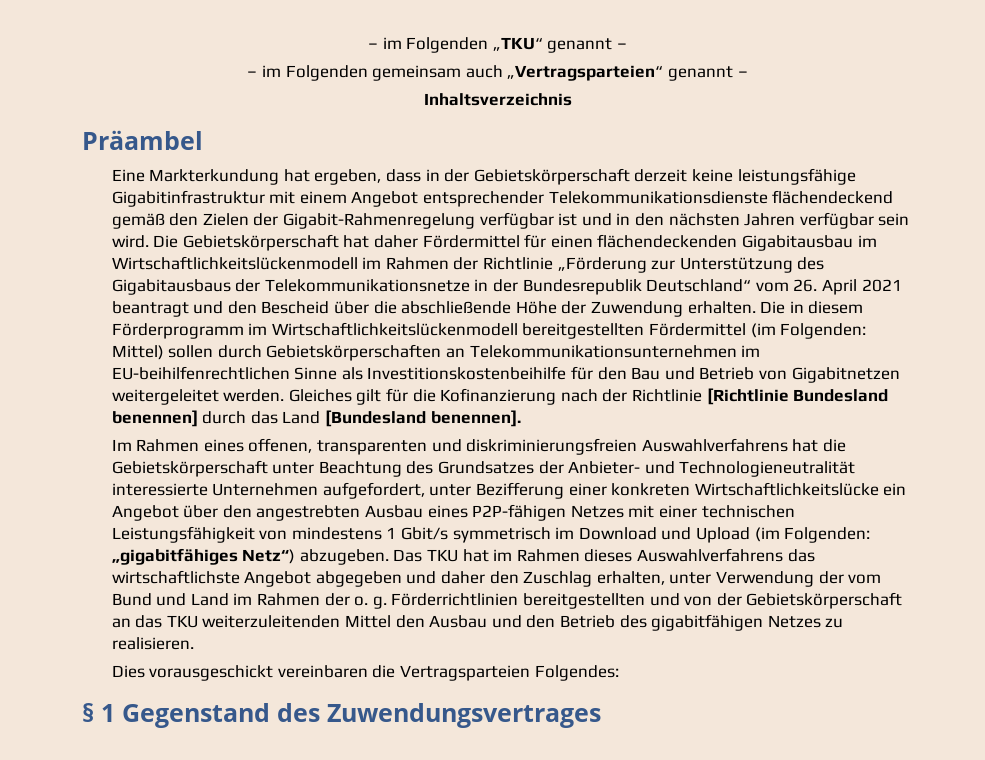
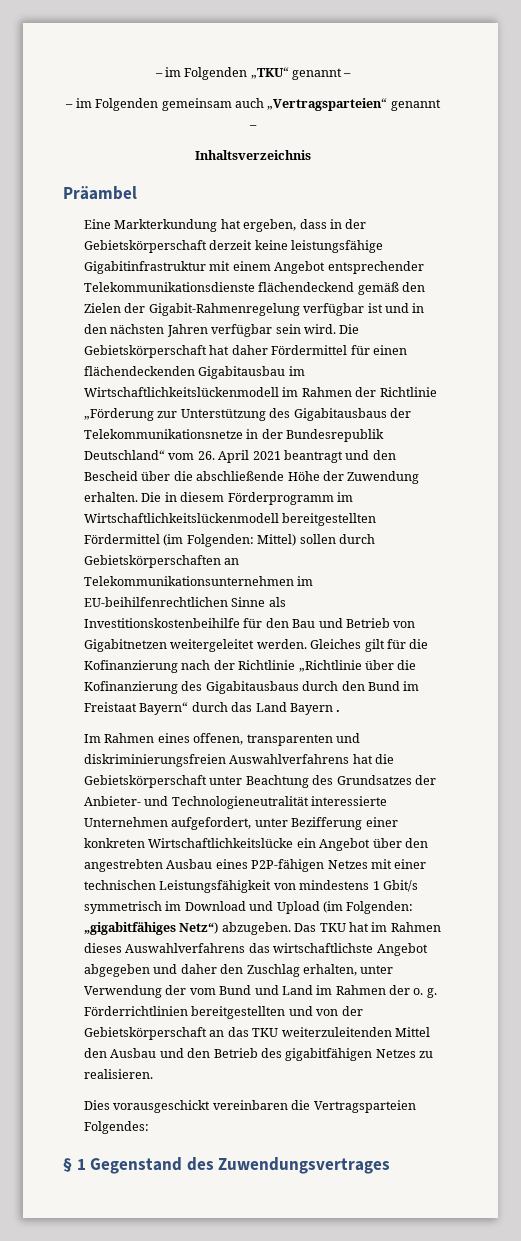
[706,388,889,405] [111,410,198,427] [Richtlinie Bundesland benennen] -> [298,660,417,672] [84,681,420,694] [84,702,189,715] „Richtlinie über die Kofinanzierung des Gigabitausbaus durch den Bund im Freistaat Bayern“
[325,410,521,427] [Bundesland benennen]. -> [289,703,341,715] Bayern .

